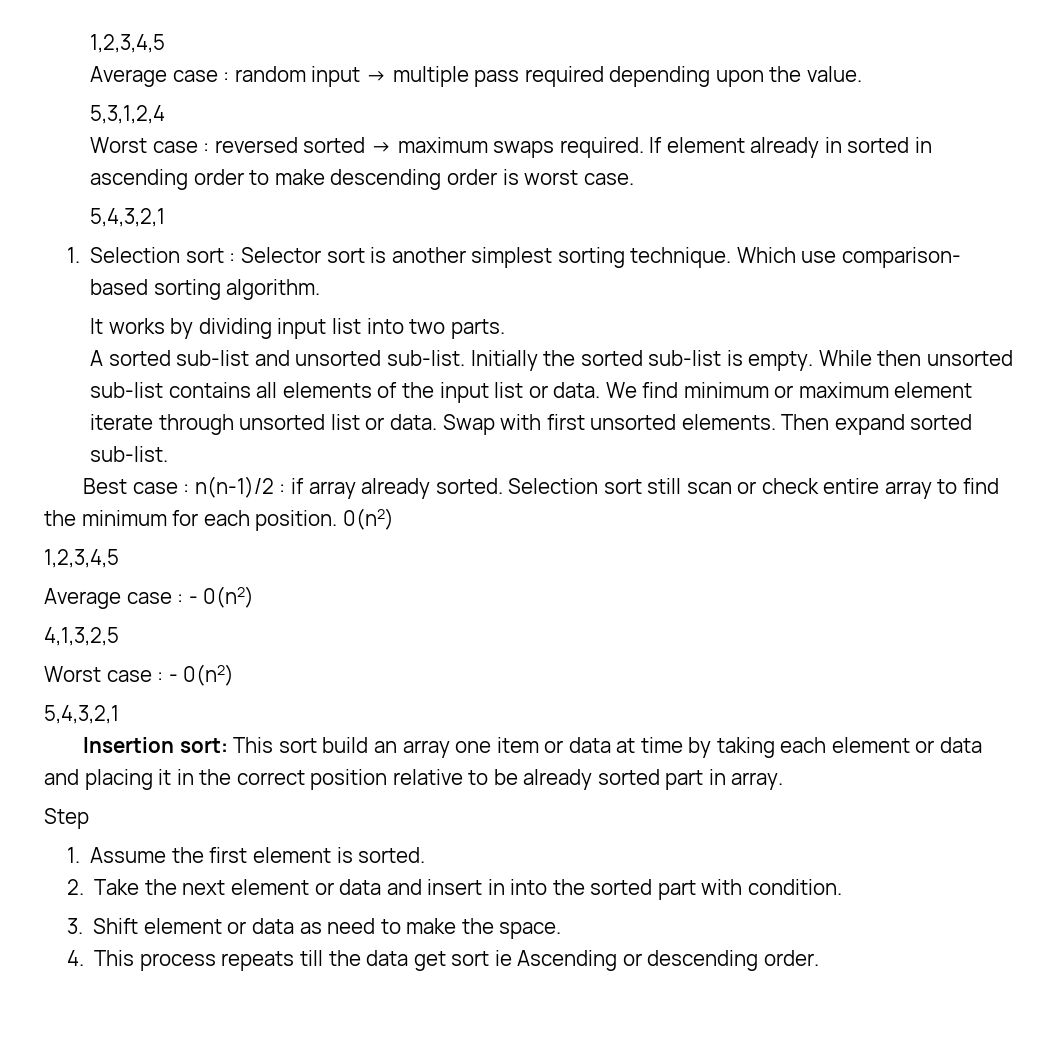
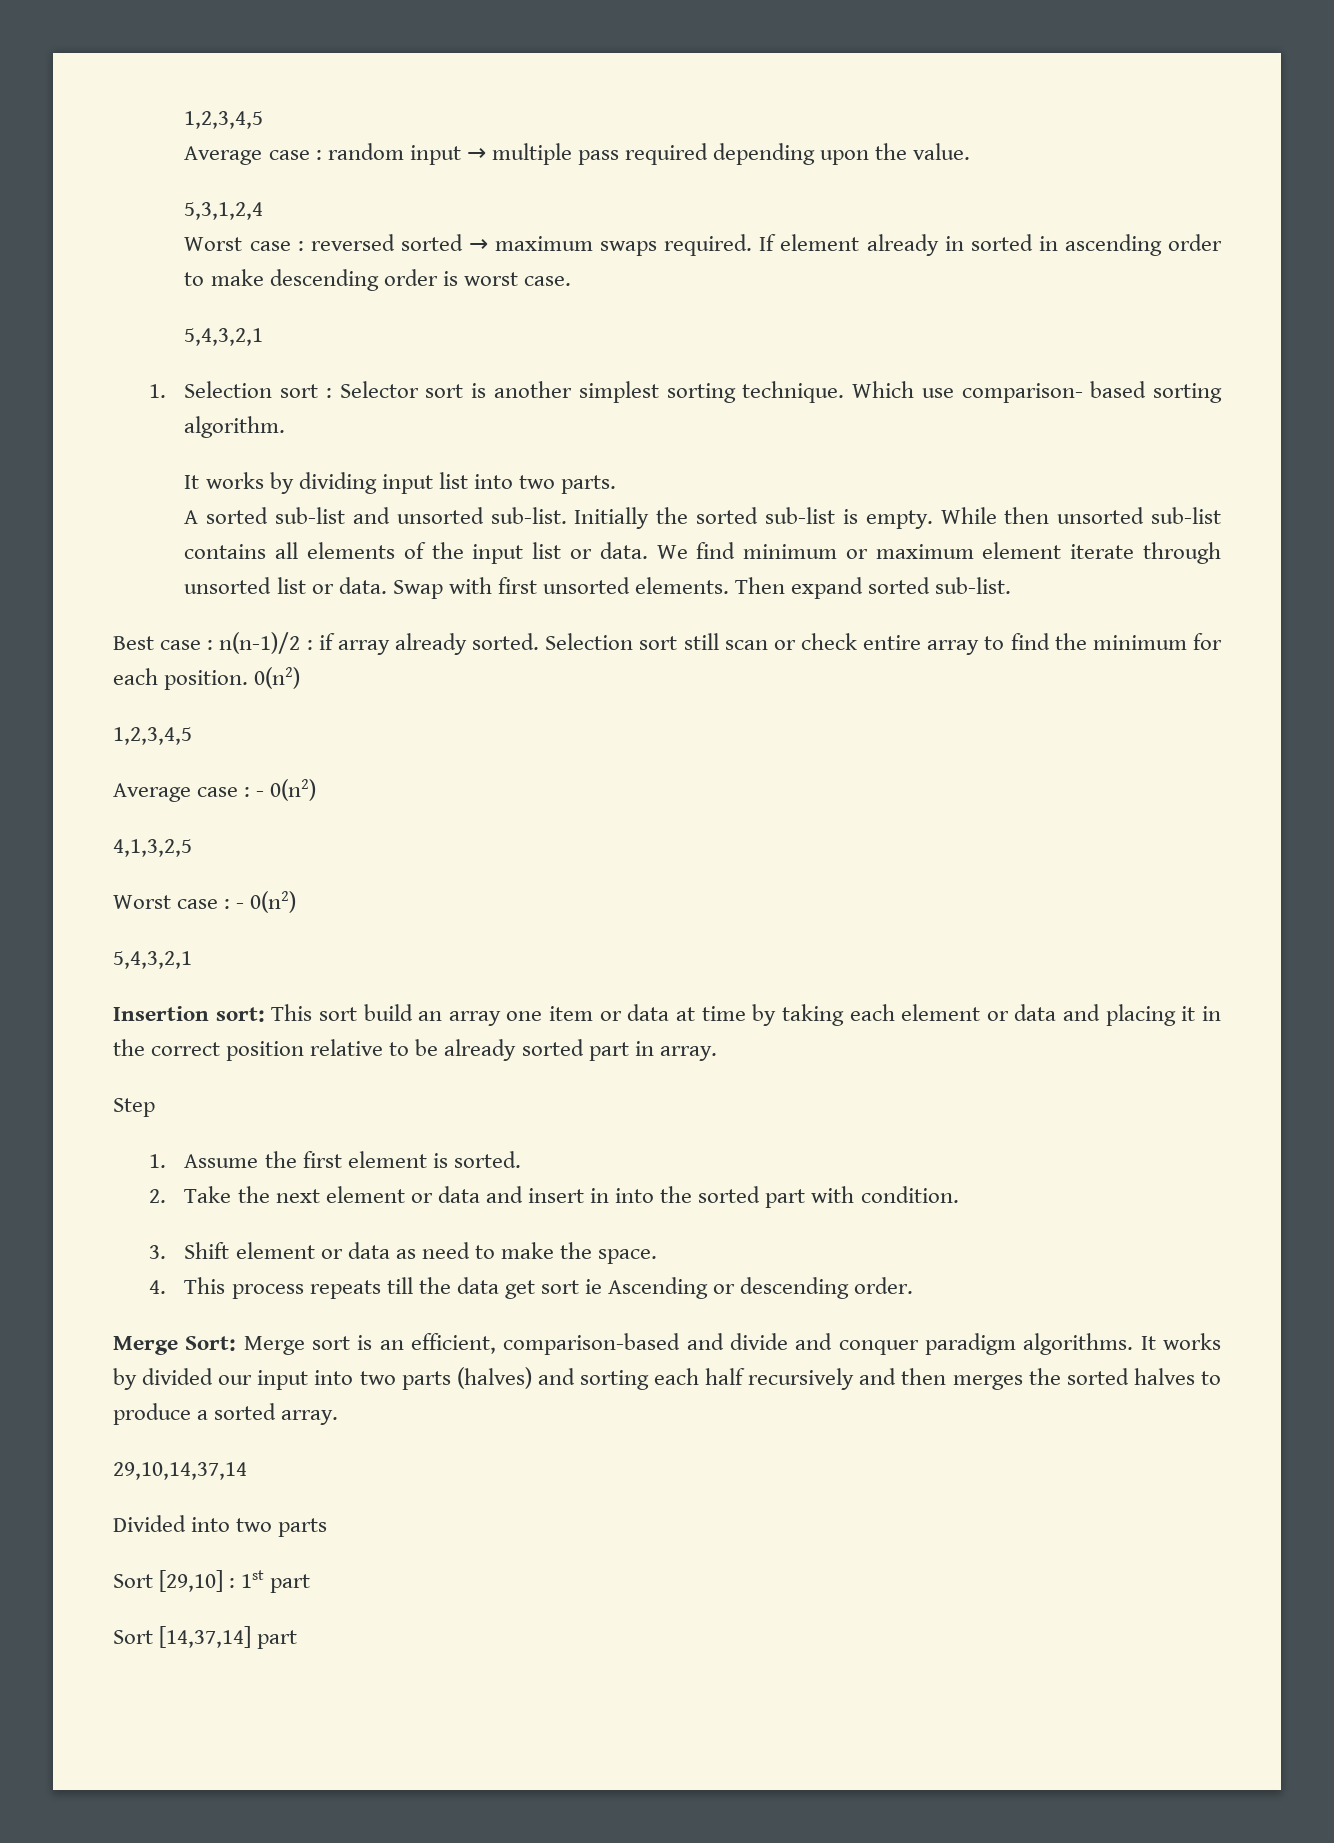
(819, 958) none -> [113,1333,1221,1355] [113,1367,1222,1390] [113,1403,339,1425] [113,1462,247,1480] [113,1515,328,1537] [113,1570,311,1593] [113,1626,298,1649] // Merge Sort: Merge sort is an efficient, comparison-based and divide and conquer paradigm algorithms. It works by divided our input into two parts (halves) and sorting each half recursively and then merges the sorted halves to produce a sorted array. // 29,10,14,37,14 // Divided into two parts // Sort [29,10] : 1st part // Sort [14,37,14] part

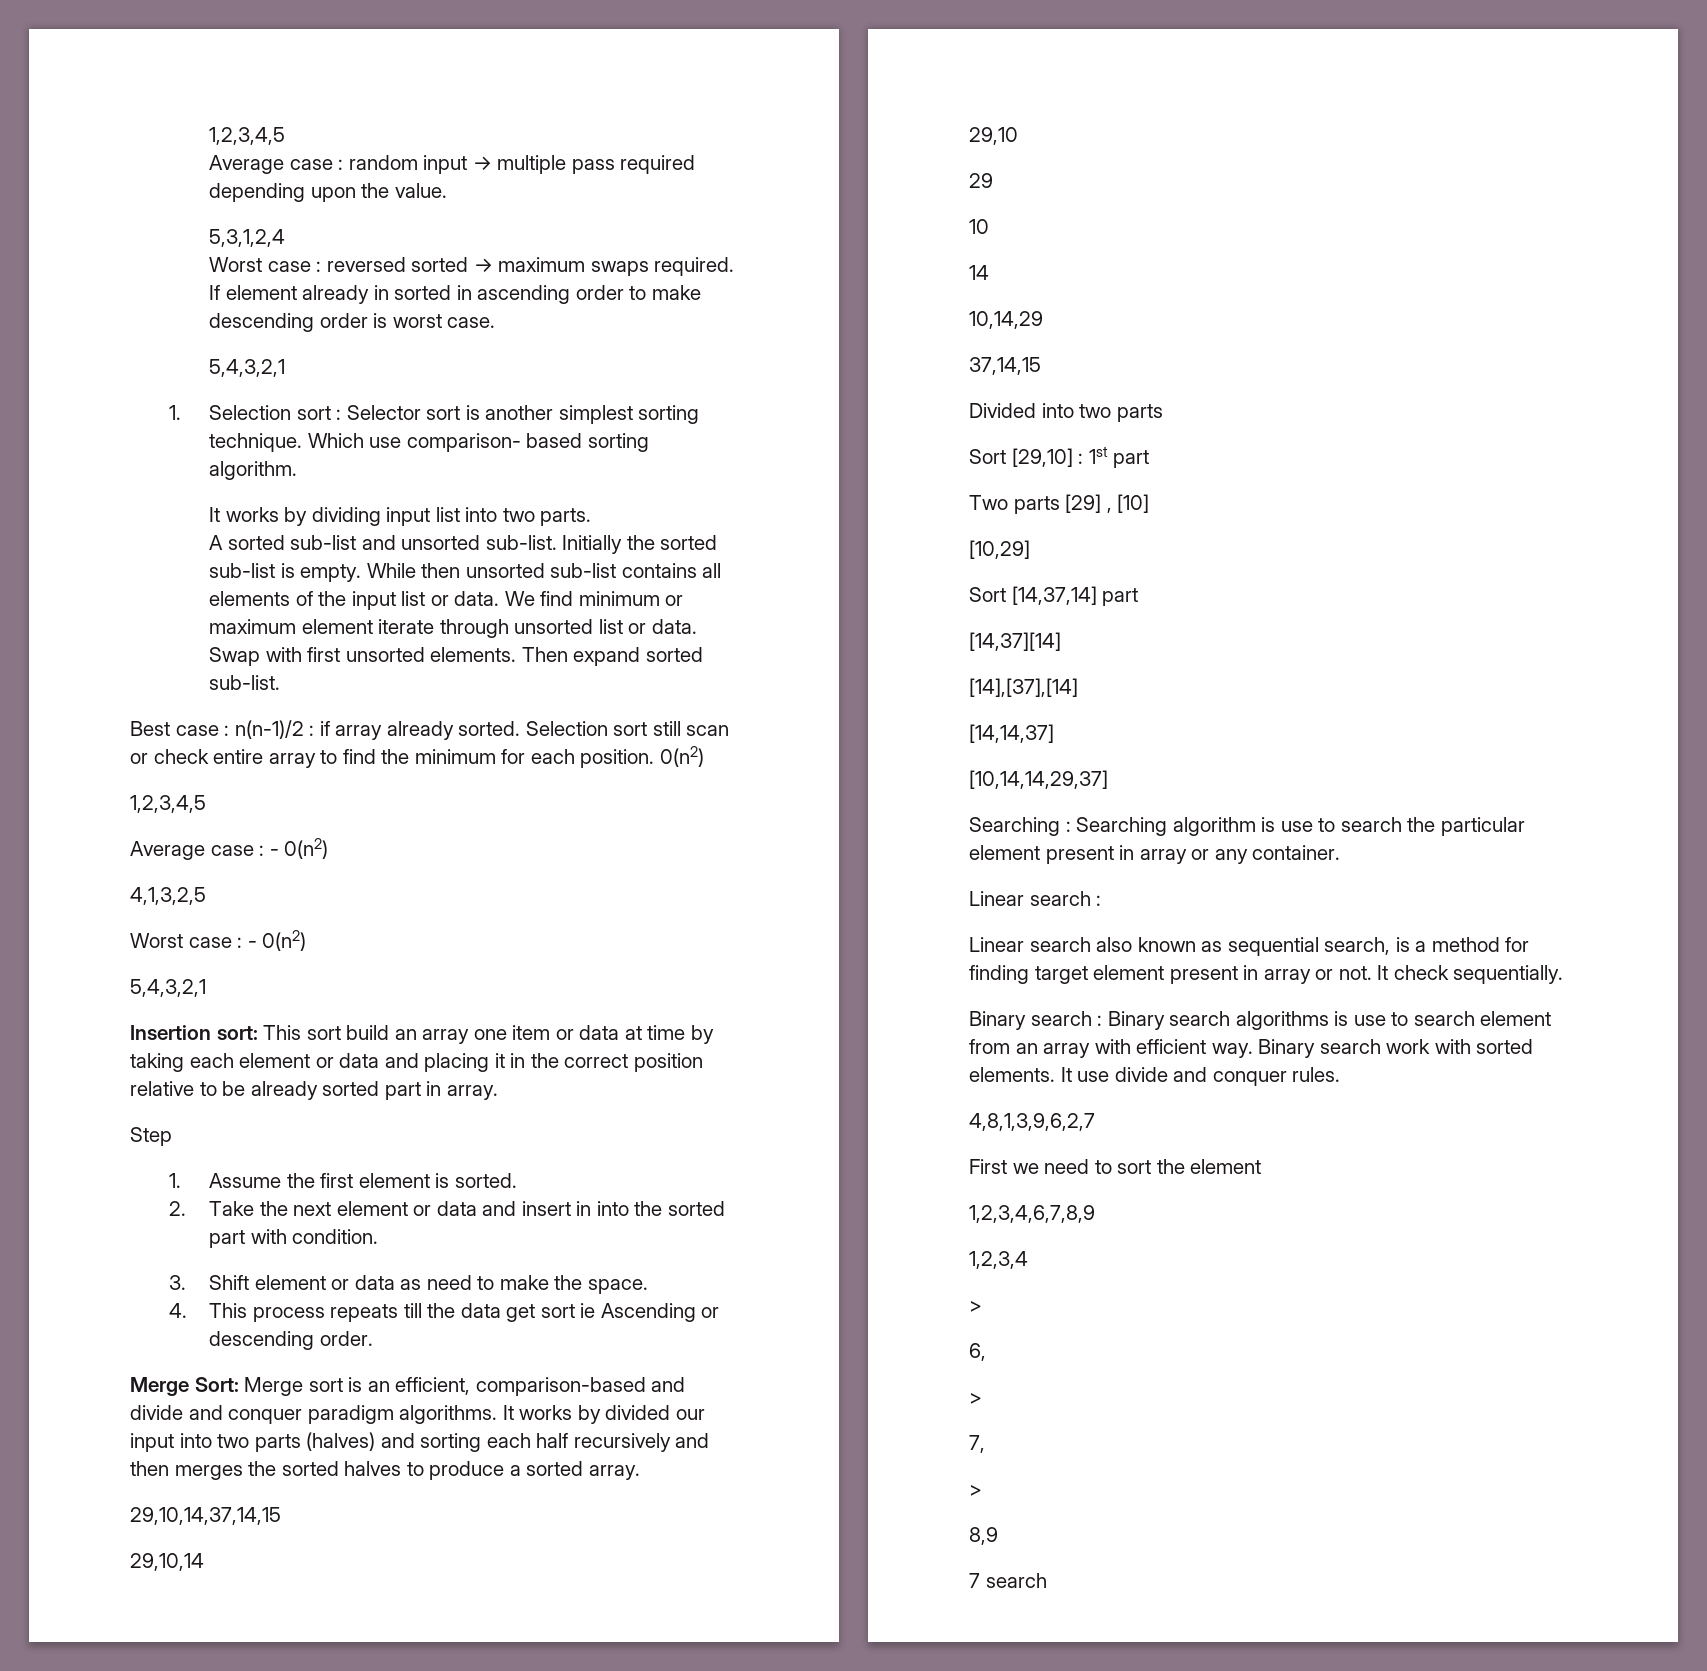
[113,1462,247,1480] 29,10,14,37,14 -> [130,1507,281,1525] [130,1553,204,1571] [969,127,1018,145] [969,173,993,188] [969,219,989,234] [969,265,989,280] [969,311,1043,329] [969,357,1041,375] 29,10,14,37,14,15 // 29,10,14 // 29,10 // 29 // 10 // 14 // 10,14,29 // 37,14,15
[113,1626,298,1649] Sort [14,37,14] part -> [969,494,1150,514] [969,540,1030,559] [969,586,1139,606] [969,632,1061,651] [969,678,1078,697] [969,724,1054,743] [969,770,1108,789] [969,817,1525,836] [969,845,1341,864] [969,891,1102,906] [969,937,1530,956] [969,965,1564,984] [969,1011,1552,1030] [969,1039,1534,1058] [969,1067,1341,1086] [969,1113,1095,1131] [969,1159,1262,1174] [969,1205,1095,1223] [969,1251,1028,1269] [969,1301,982,1312] [969,1343,986,1361] [969,1393,982,1404] [969,1435,985,1453] [969,1485,982,1496] [969,1527,998,1545] [969,1573,1047,1588] Two parts [29] , [10] // [10,29] // Sort [14,37,14] part // [14,37][14] // [14],[37],[14] // [14,14,37] // [10,14,14,29,37] // Searching : Searching algorithm is use to search the particular element present in array or any container. // Linear search : // Linear search also known as sequential search, is a method for finding target element present in array or not. It check sequentially. // Binary search : Binary search algorithms is use to search element from an array with efficient way. Binary search work with sorted elements. It use divide and conquer rules. // 4,8,1,3,9,6,2,7 // First we need to sort the element // 1,2,3,4,6,7,8,9 // 1,2,3,4 // > // 6, // > // 7, // > // 8,9 // 7 search

